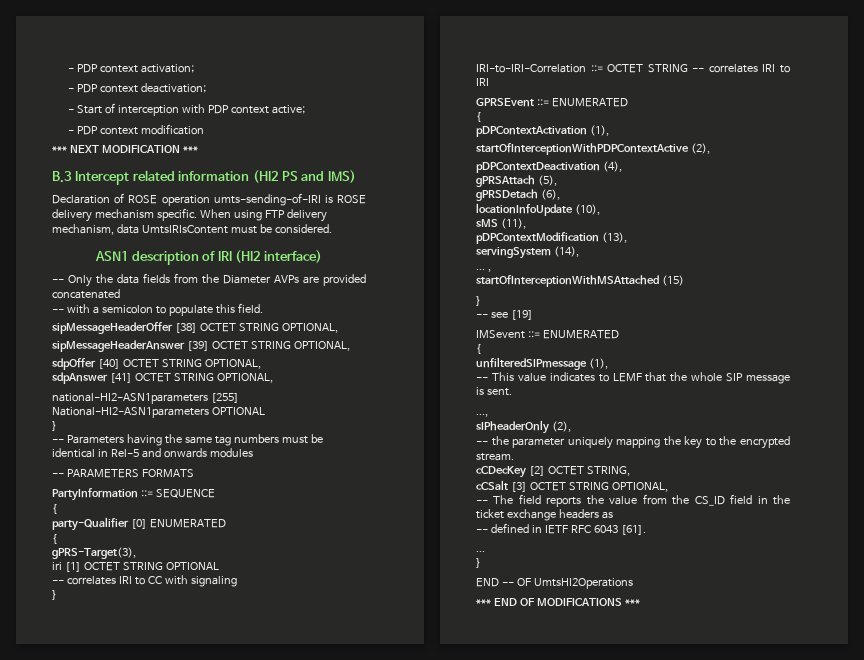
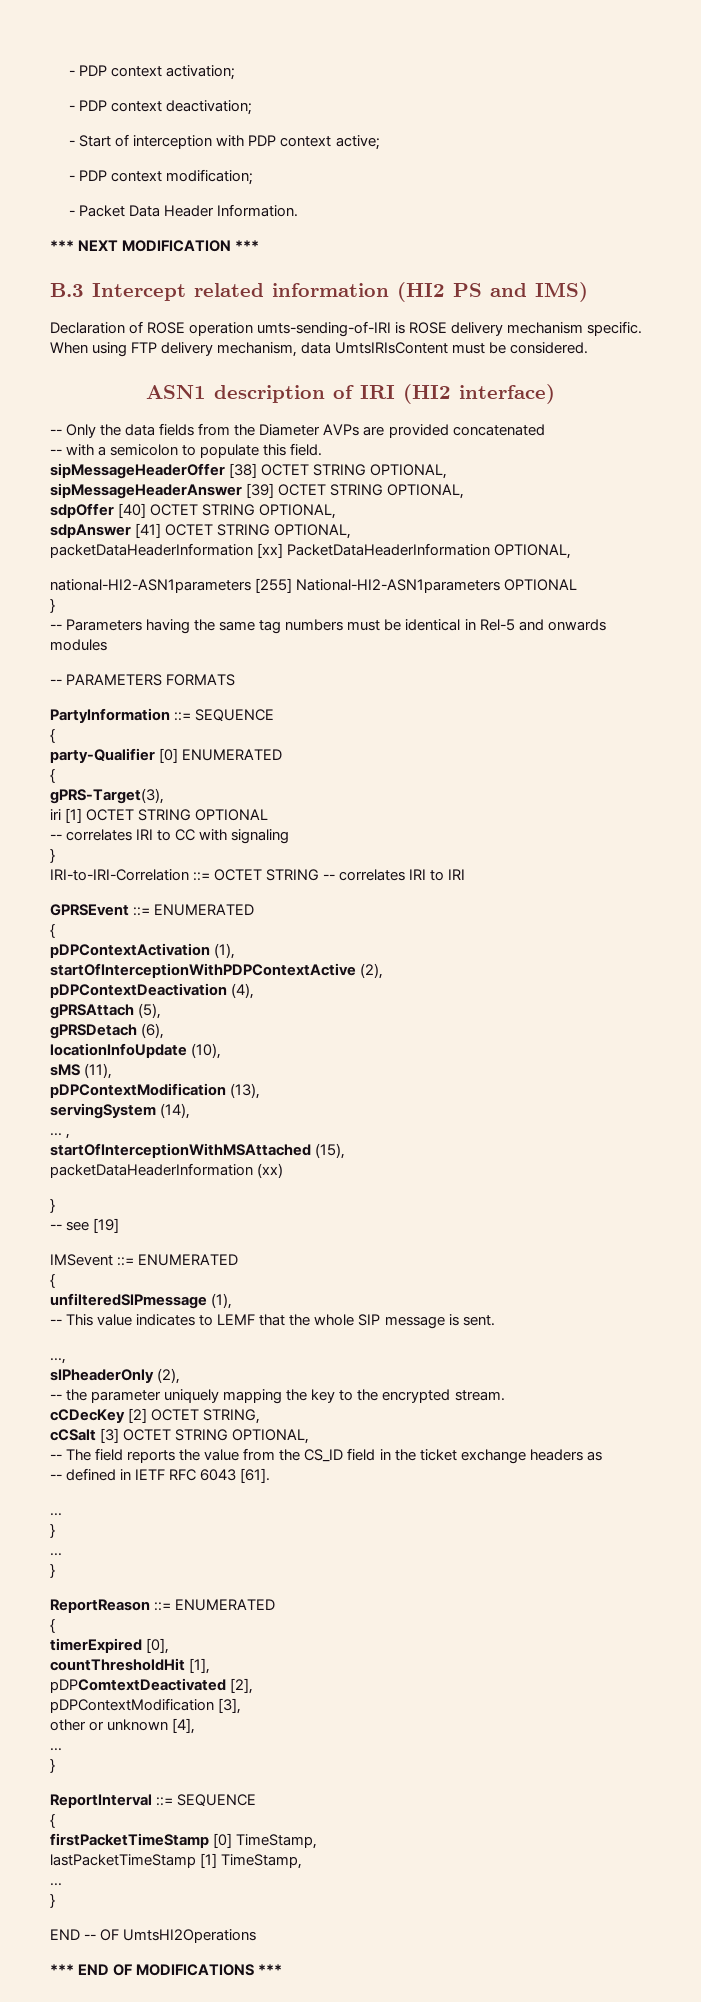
[140,124,204,135] modification -> [166,169,254,185] [69,204,299,217] modification; // - Packet Data Header Information.
(273, 378) none -> [50,543,572,559] // packetDataHeaderInformation [xx] PacketDataHeaderInformation OPTIONAL,
[661,275,684,286] (15) -> [315,1143,346,1159] [50,1163,284,1178] (15), // packetDataHeaderInformation (xx)
(481, 563) none -> [50,1553,62,1556] [50,1563,55,1578] [50,1599,276,1613] [50,1618,55,1633] [50,1638,170,1654] [50,1658,211,1674] [50,1678,254,1694] [50,1698,242,1714] [50,1718,196,1734] [50,1748,62,1751] [50,1758,55,1773] [50,1794,257,1808] [50,1813,55,1828] [50,1833,318,1849] [50,1853,303,1869] [50,1883,62,1886] [50,1893,55,1908] // ... // } // ReportReason ::= ENUMERATED // { // timerExpired [0], // countThresholdHit [1], // pDPComtextDeactivated [2], // pDPContextModification [3], // other or unknown [4], // ... // } // ReportInterval ::= SEQUENCE // { // firstPacketTimeStamp [0] TimeStamp, // lastPacketTimeStamp [1] TimeStamp, // ... // }

